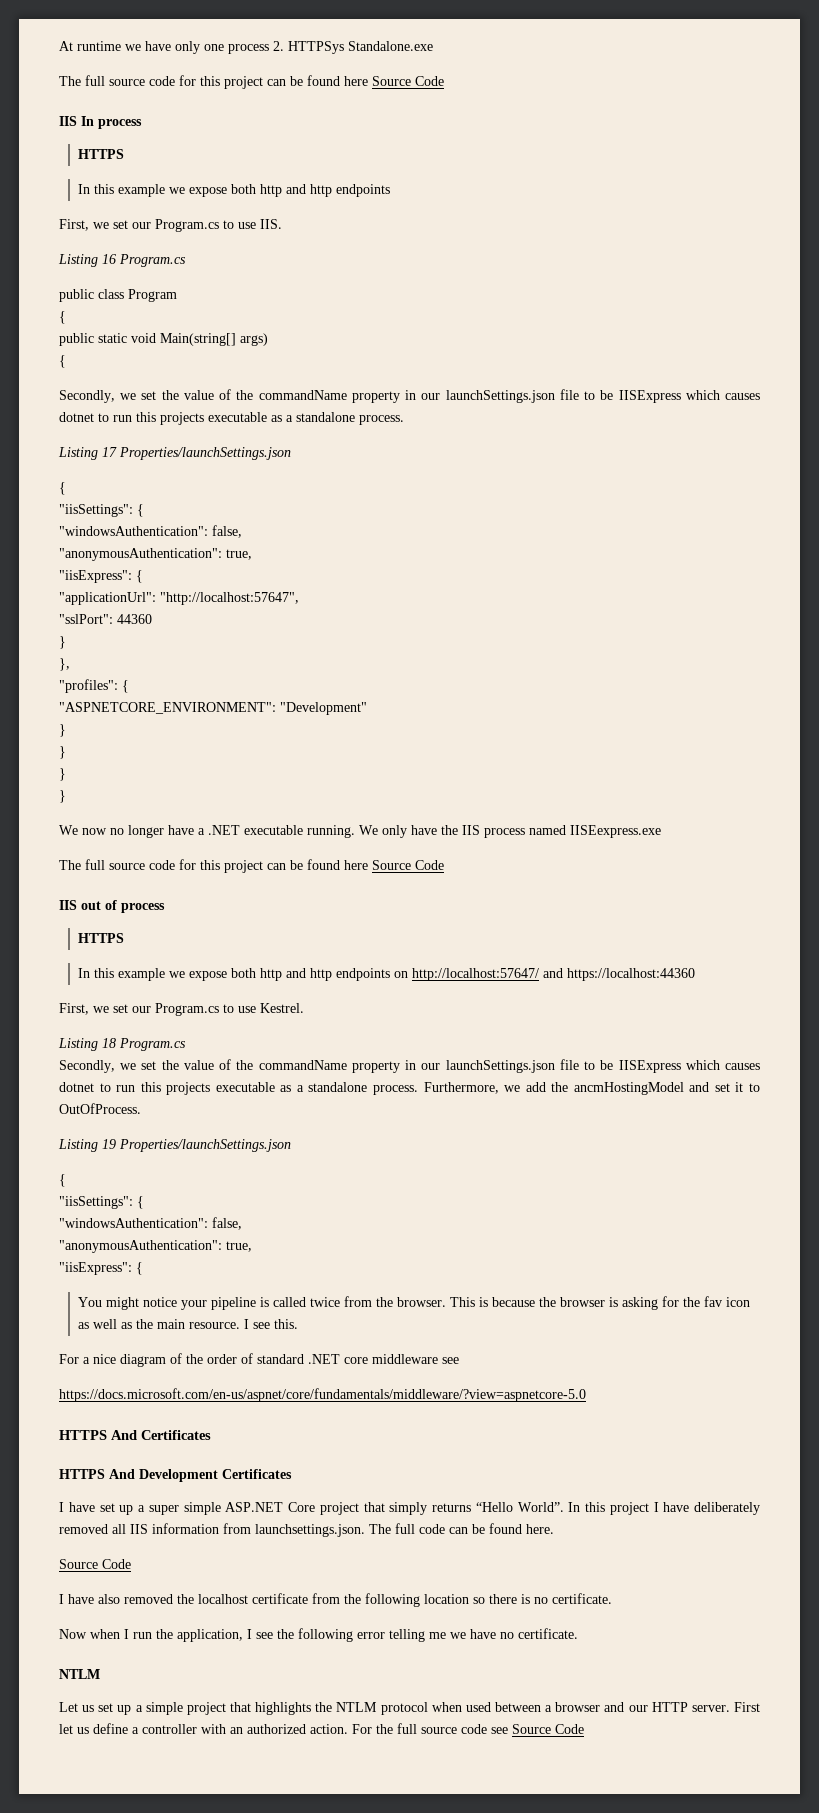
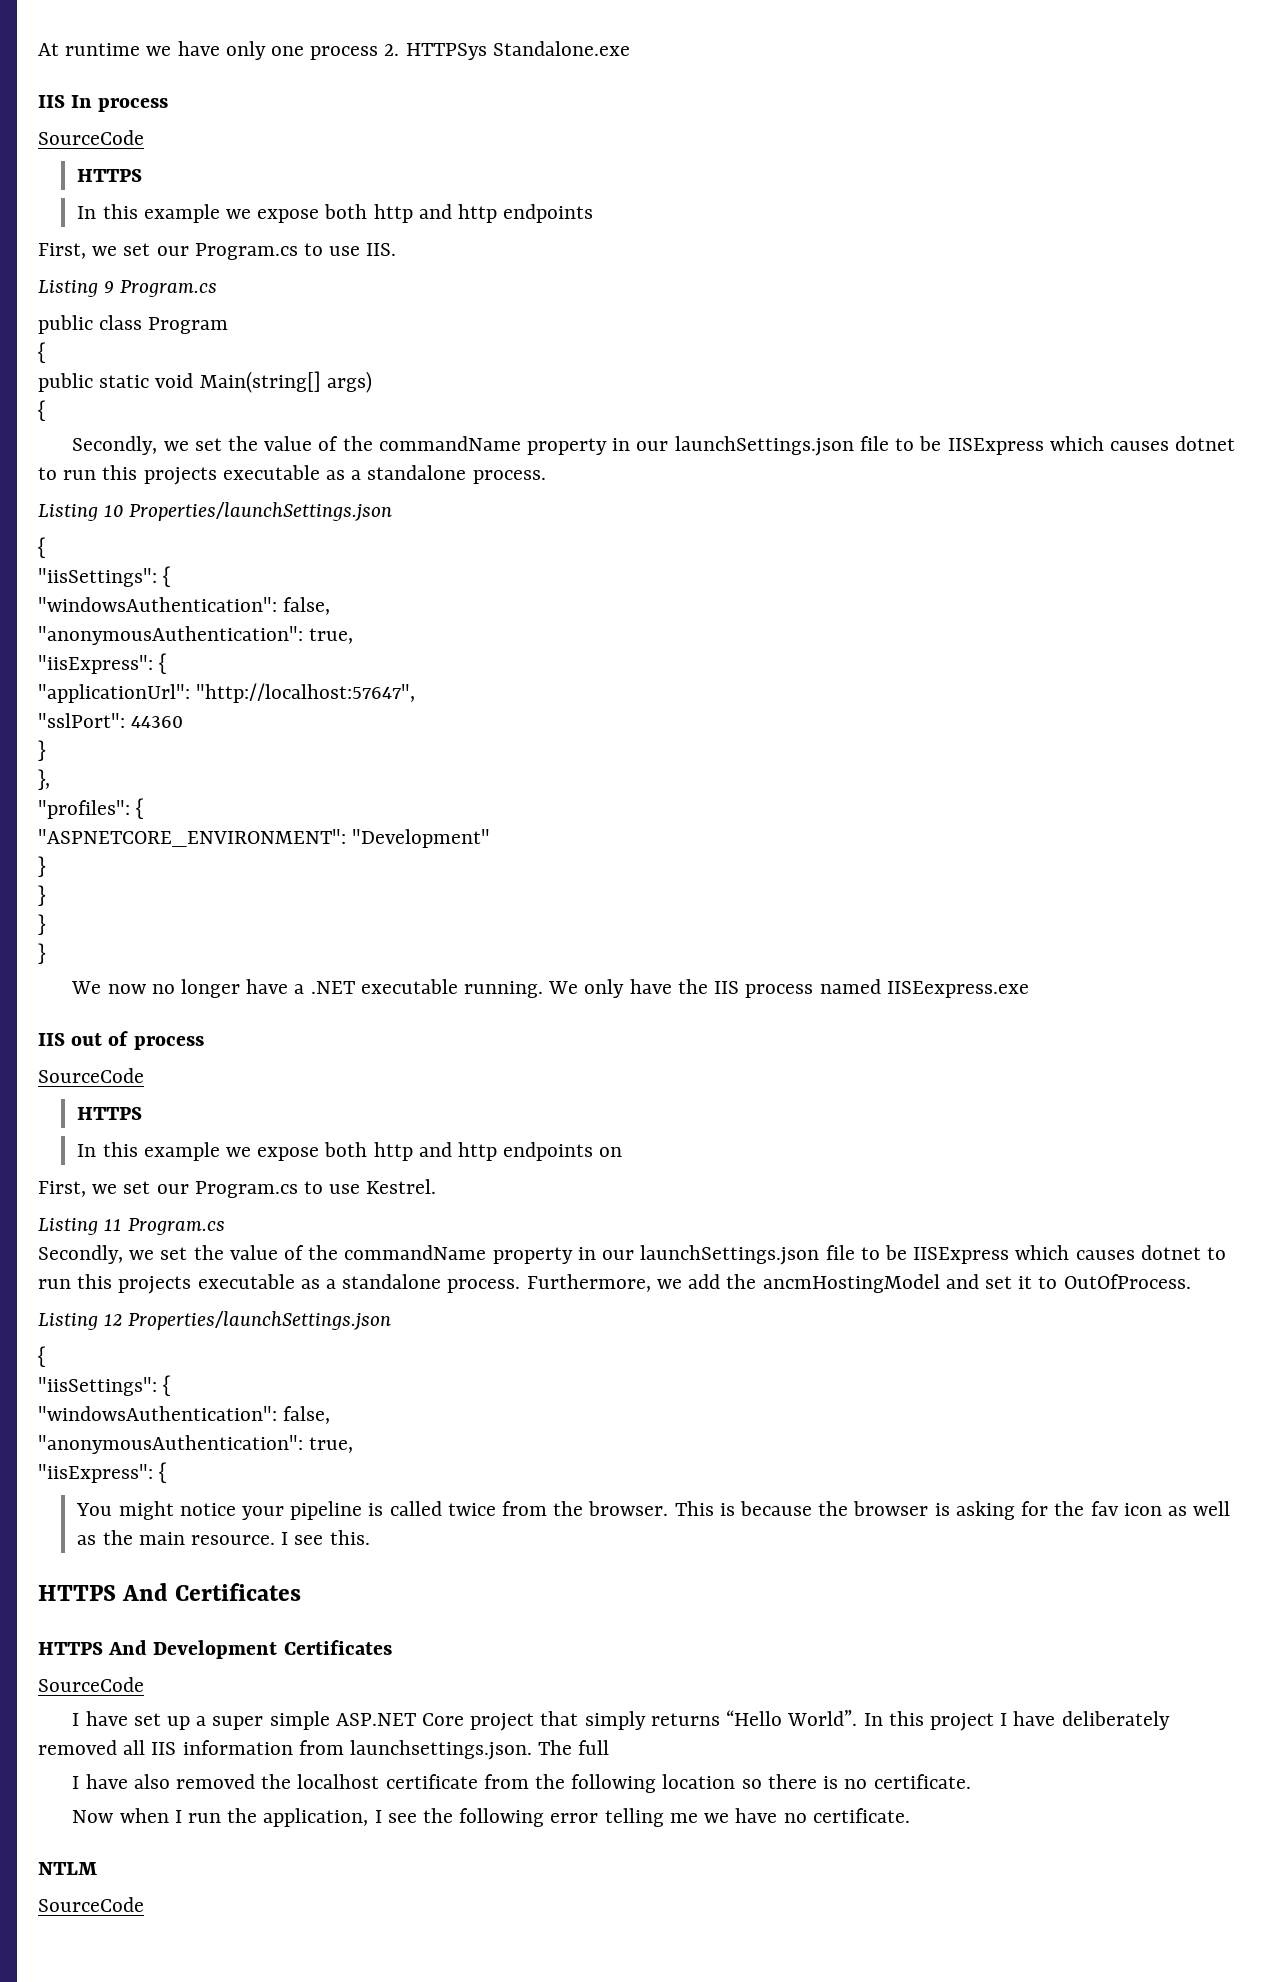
[59,75,444,89] // The full source code for this project can be found here Source Code -> (630, 48) none
(142, 124) none -> [38,130,144,145] // SourceCode
[102,254,116,264] 16 -> [104,281,115,293] 9
[102,447,117,457] 17 -> [104,505,124,517] 10
[59,859,444,873] // The full source code for this project can be found here Source Code -> (1029, 989) none
(165, 908) none -> [38,1068,144,1083] // SourceCode
[411,968,695,981] http://localhost:57647/ and https://localhost:44360 -> (623, 1152) none
[102,1038,116,1048] 18 -> [104,1219,123,1231] 11
[102,1139,116,1149] 19 -> [104,1314,123,1326] 12
[59,1353,459,1367] [59,1388,586,1402] // For a nice diagram of the order of standard .NET core middleware see // https://docs.microsoft.com/en-us/aspnet/core/fundamentals/middleware/?view=aspnetcore-5.0 -> (370, 1537) none
(292, 1474) none -> [38,1677,144,1692] // SourceCode
[419,1523,554,1534] [59,1559,131,1569] code can be found here. // Source Code -> (610, 1747) none
[59,1702,760,1715] [59,1723,584,1734] Let us set up a simple project that highlights the NTLM protocol when used between a browser and our HTTP server. First let us define a controller with an authorized action. For the full source code see Source Code -> [38,1897,144,1912] SourceCode

